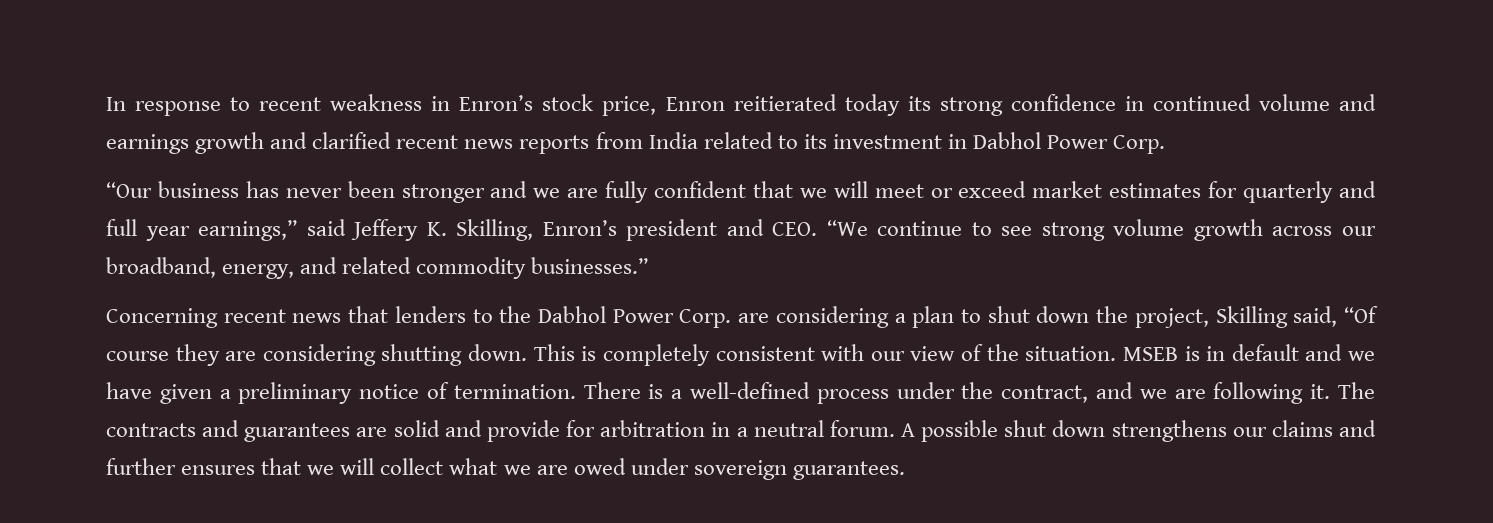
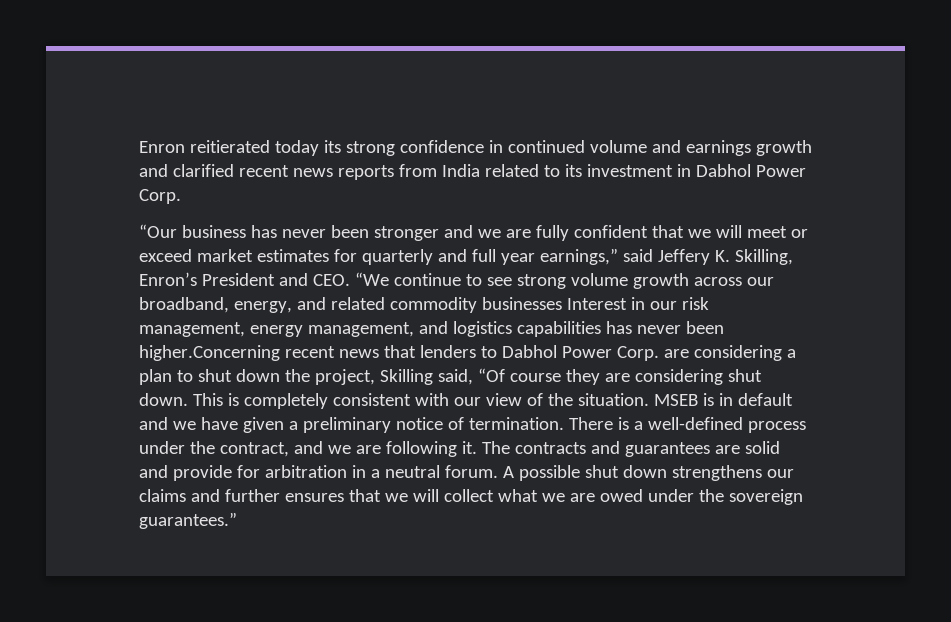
[106,94,657,116] In response to recent weakness in Enron’s stock price, -> (139, 147) none
[626,219,718,241] president -> [201,273,275,286] President
[531,257,649,274] [106,308,218,328] businesses.” // Concerning -> [481,297,709,310] [139,321,724,337] [139,345,280,361] businesses Interest in our risk management, energy management, and logistics capabilities has never been higher.Concerning
[499,306,532,323] the -> (497, 352) none
[381,344,463,366] shutting -> [727,369,762,382] shut
[693,460,905,480] sovereign guarantees. -> [698,489,803,505] [139,512,237,529] the sovereign guarantees.”

